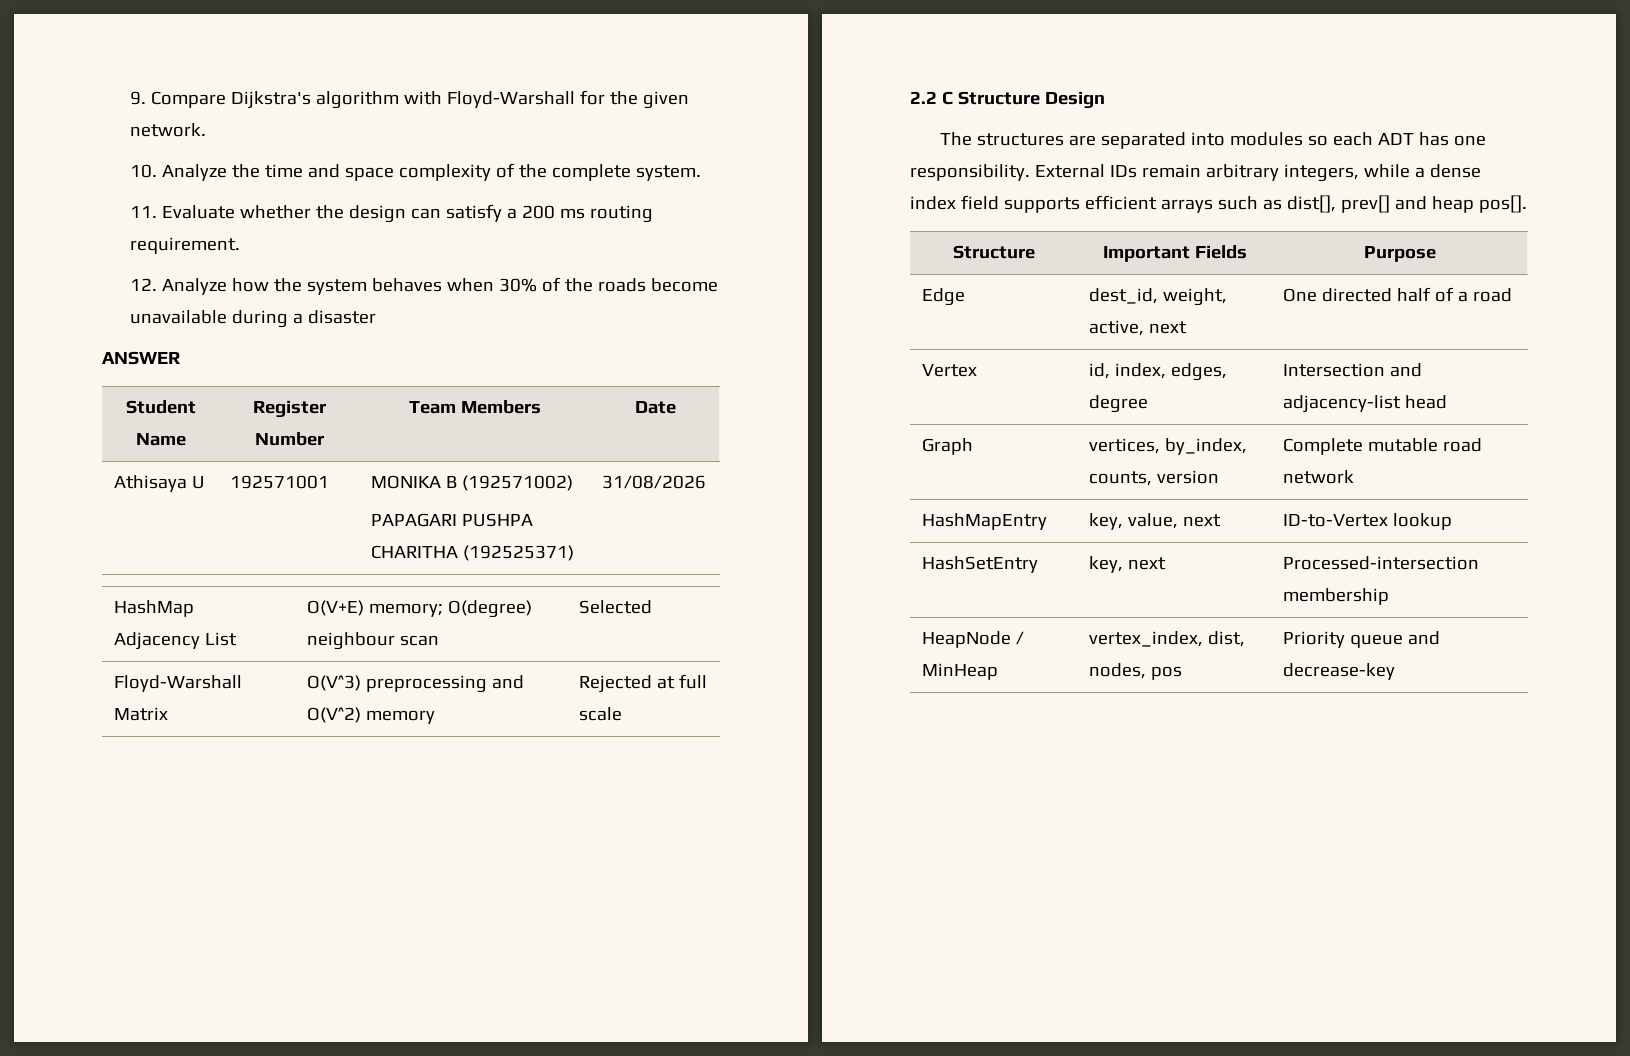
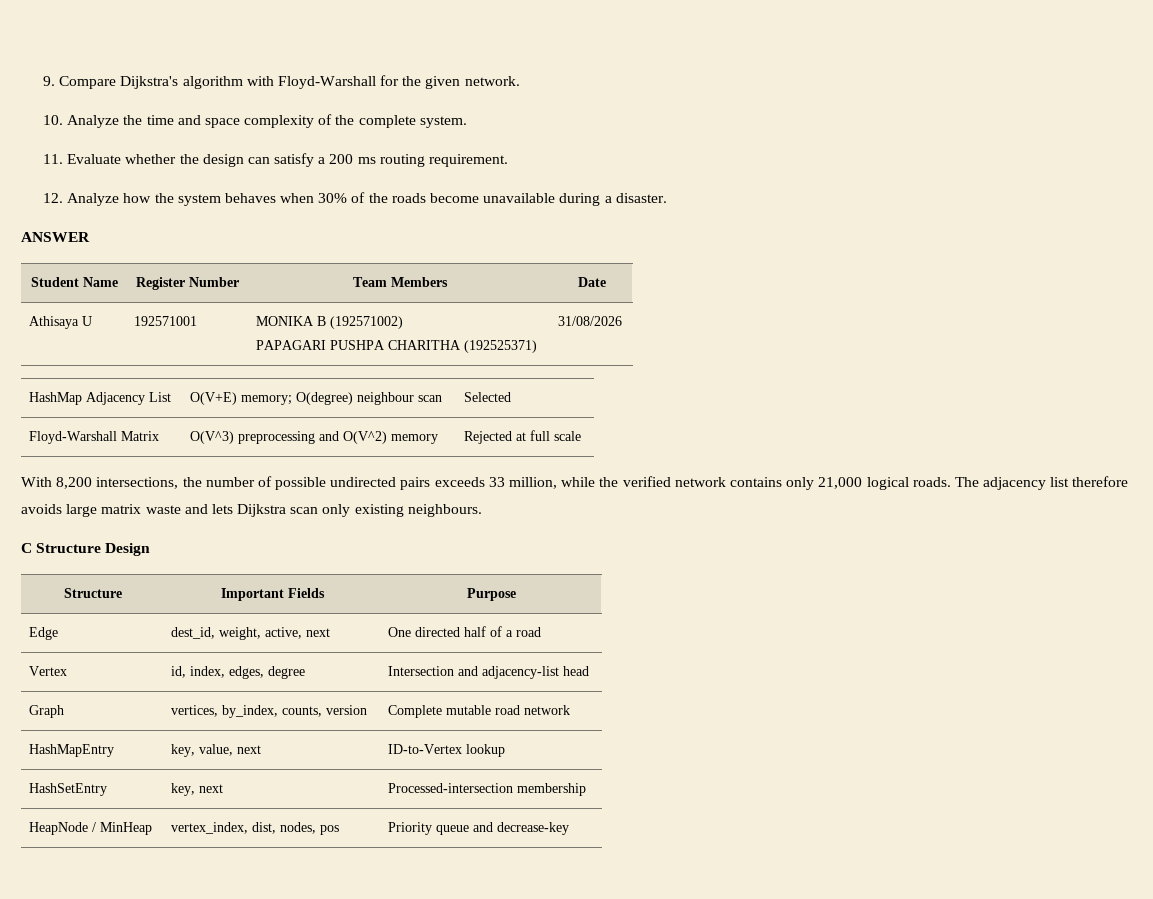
[307,310,376,324] disaster -> [615,193,667,203] disaster.
[910,91,1105,109] [939,132,1486,149] [910,164,1481,182] [910,195,1527,213] 2.2 C Structure Design // The structures are separated into modules so each ADT has one responsibility. External IDs remain arbitrary integers, while a dense index field supports efficient arrays such as dist[], prev[] and heap pos[]. -> [21,476,1129,490] [21,504,482,517] [21,543,151,556] With 8,200 intersections, the number of possible undirected pairs exceeds 33 million, while the verified network contains only 21,000 logical roads. The adjacency list therefore avoids large matrix waste and lets Dijkstra scan only existing neighbours. // C Structure Design

